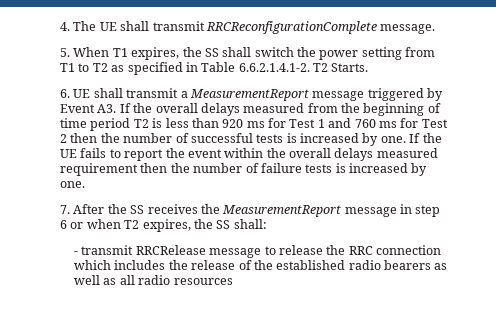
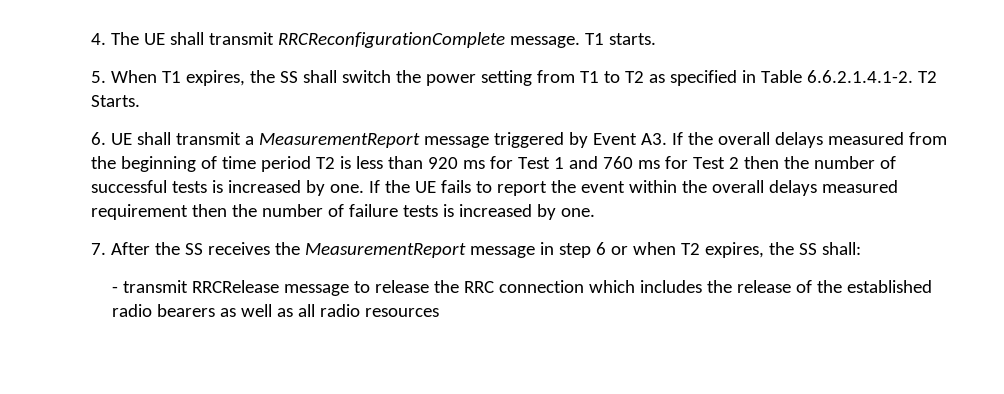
(436, 29) none -> [584,33,656,45] T1 starts.

